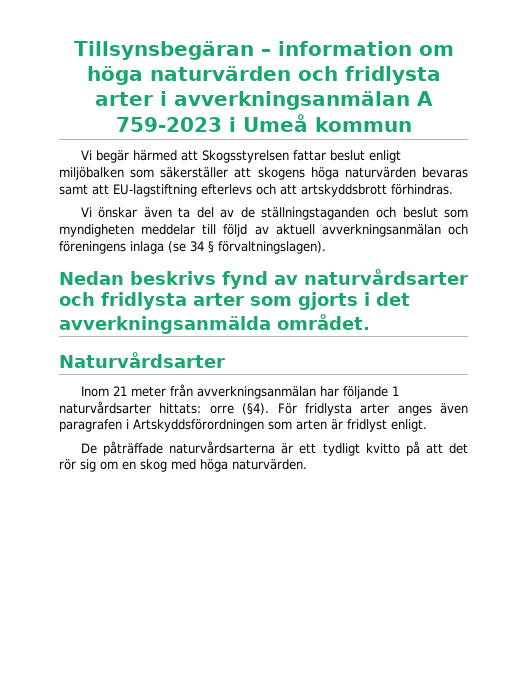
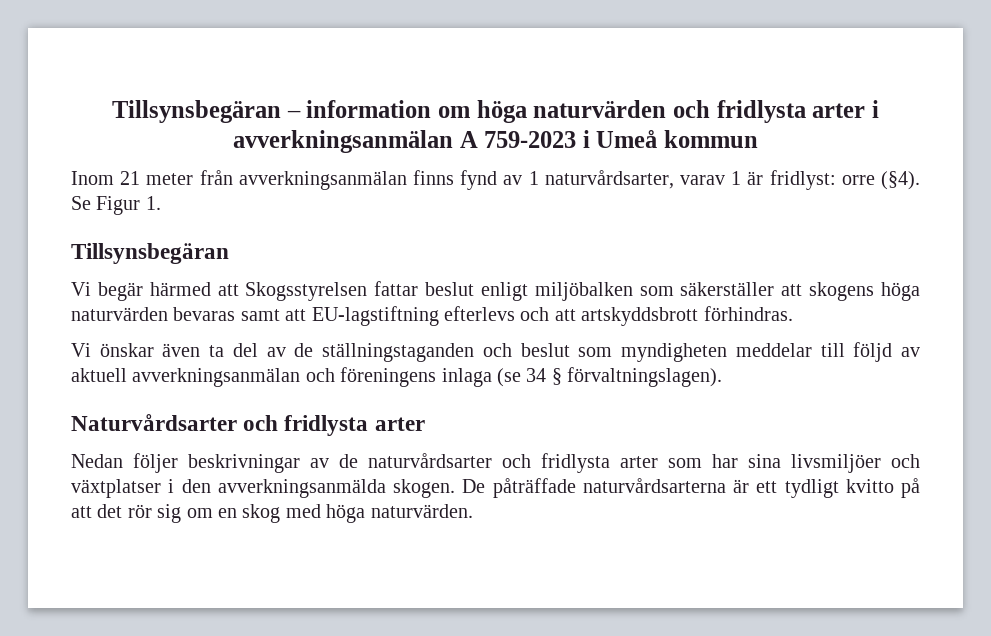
(412, 124) none -> [71,170,921,190] [71,196,161,215] [71,243,229,264] // Inom 21 meter från avverkningsanmälan finns fynd av 1 naturvårdsarter, varav 1 är fridlyst: orre (§4). Se Figur 1. // Tillsynsbegäran
[59,271,298,289] Nedan beskrivs fynd av -> [71,414,425,436] [71,453,358,473] Naturvårdsarter och fridlysta arter // Nedan följer beskrivningar av de
[298,292,410,310] [59,314,370,334] [59,352,225,368] [80,384,399,399] [59,401,468,416] [59,419,427,432] gjorts i det avverkningsanmälda området. // Naturvårdsarter // Inom 21 meter från avverkningsanmälan har följande 1 naturvårdsarter hittats: orre (§4). För fridlysta arter anges även paragrafen i Artskyddsförordningen som arten är fridlyst enligt. // -> [712,454,920,473] [71,479,455,498] har sina livsmiljöer och växtplatser i den avverkningsanmälda skogen.

